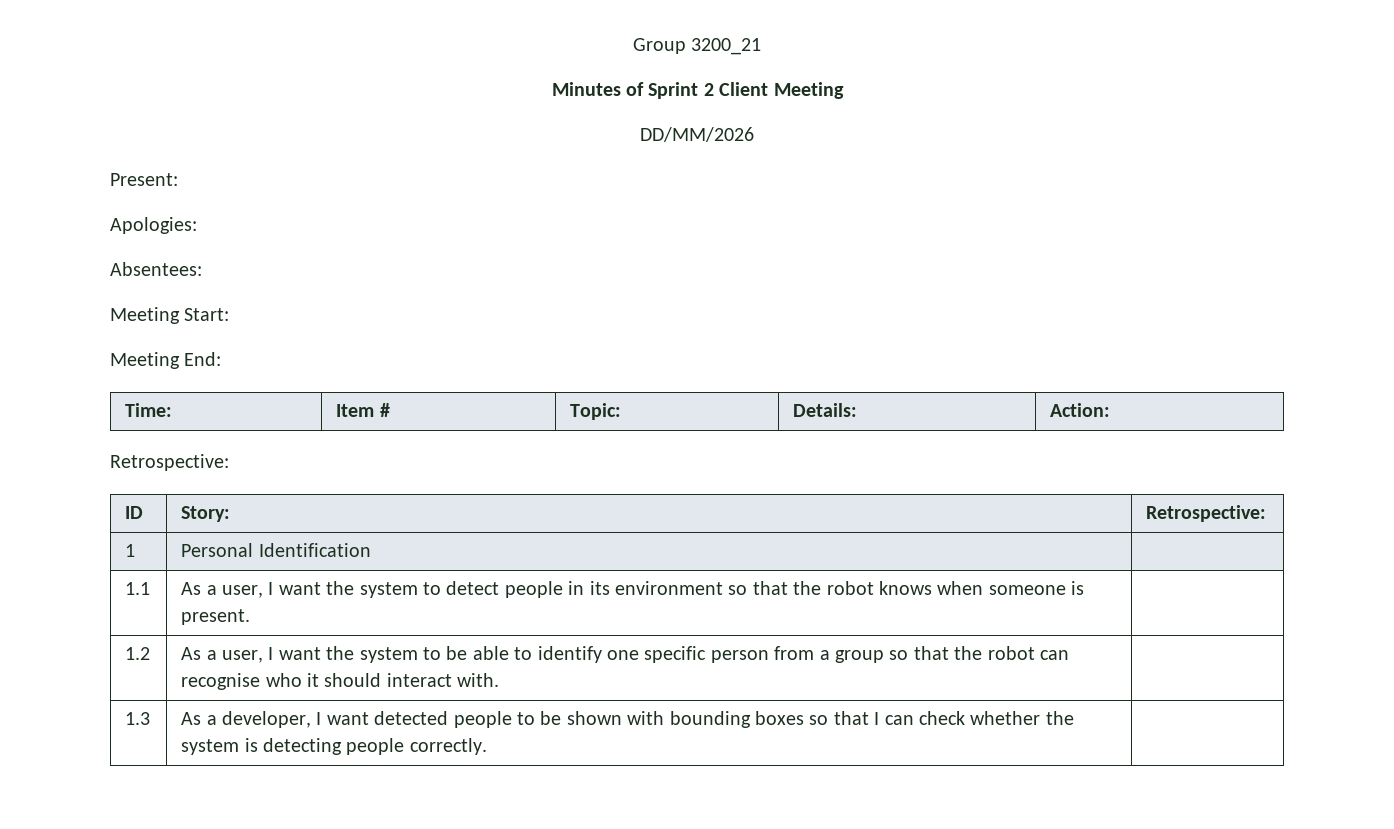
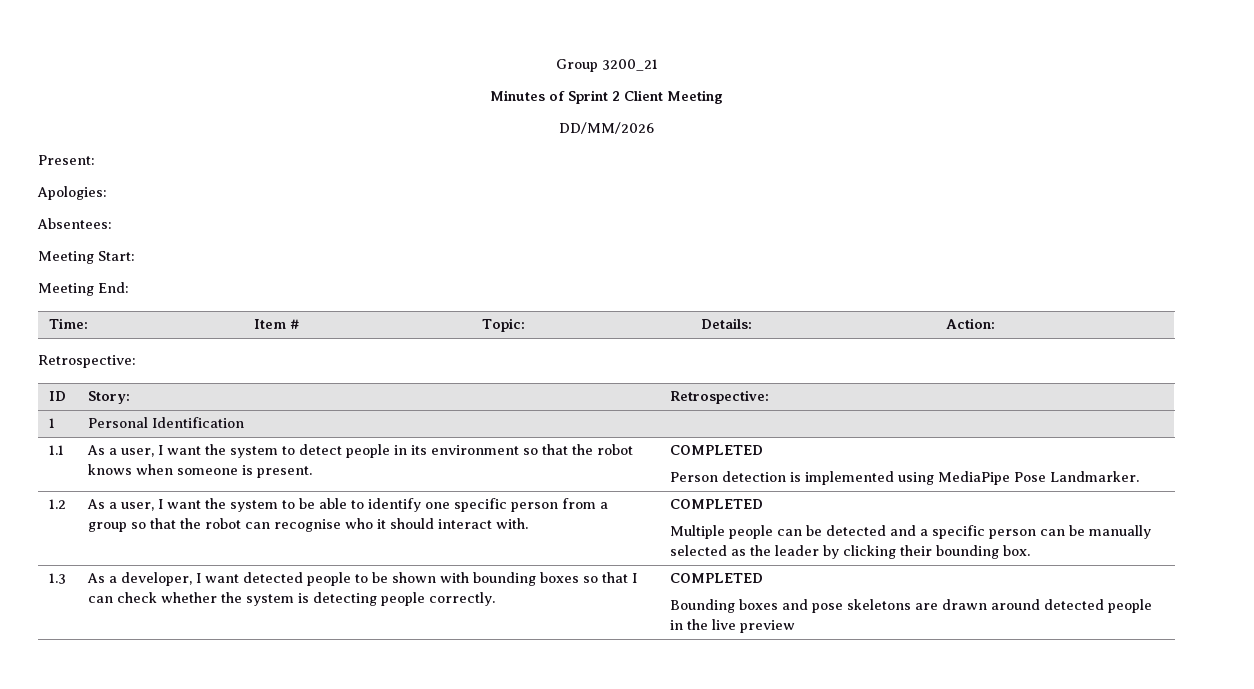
(251, 617) none -> [669,445,763,455] [669,471,1139,485] COMPLETED // Person detection is implemented using MediaPipe Pose Landmarker.
(500, 680) none -> [669,499,763,509] [669,525,1151,539] [669,545,1030,559] COMPLETED // Multiple people can be detected and a specific person can be manually selected as the leader by clicking their bounding box.
(487, 746) none -> [669,573,763,583] [669,599,1152,613] [669,619,795,633] COMPLETED // Bounding boxes and pose skeletons are drawn around detected people in the live preview

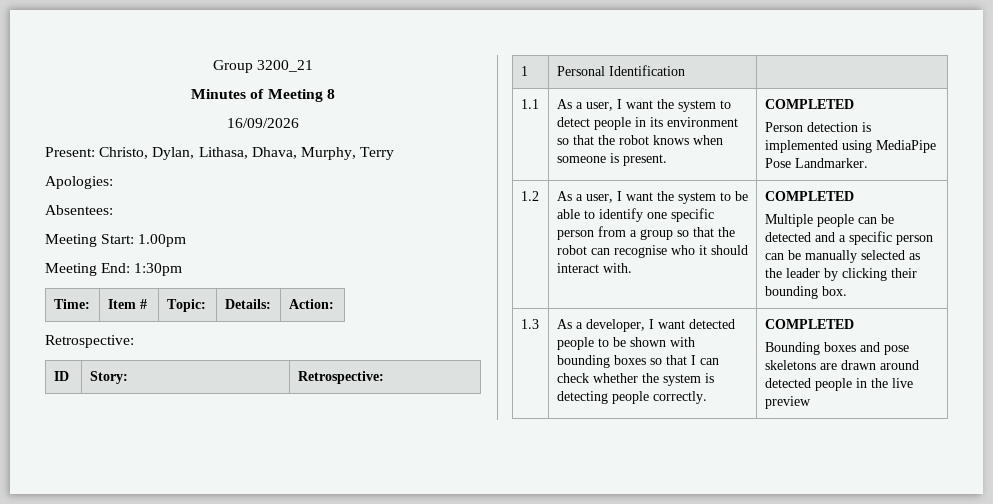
[568,90,723,104] [559,122,654,134] Sprint 2 Client Meeting // DD/MM/2026 -> [267,89,335,102] [227,118,299,128] Meeting 8 // 16/09/2026
(95, 160) none -> [99,147,395,160] Christo, Dylan, Lithasa, Dhava, Murphy, Terry
(135, 256) none -> [138,234,187,247] 1.00pm
(129, 287) none -> [134,263,183,276] 1:30pm

